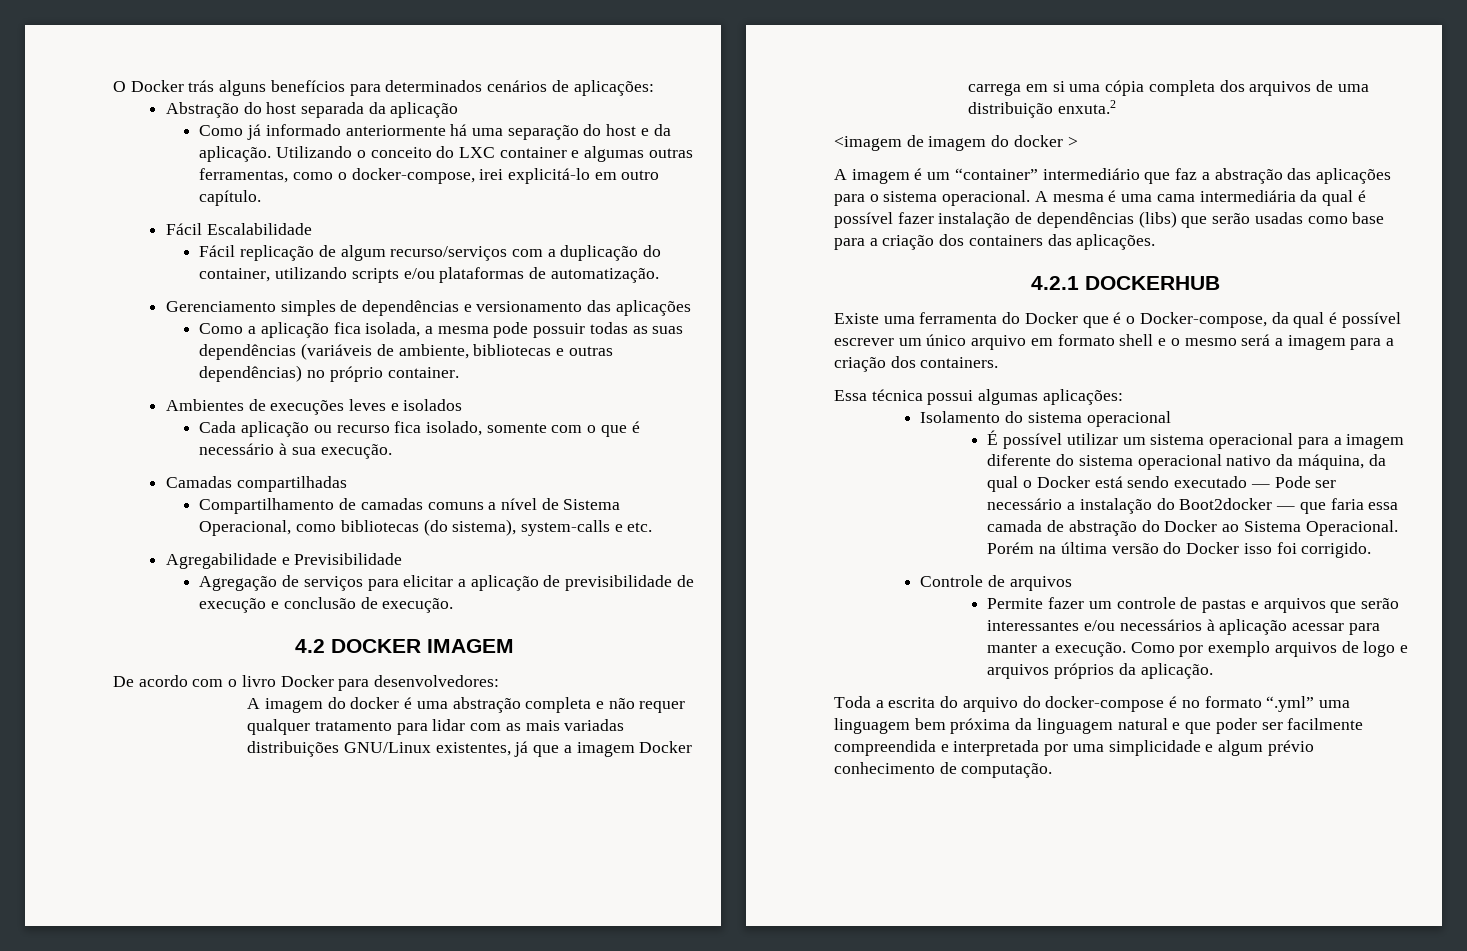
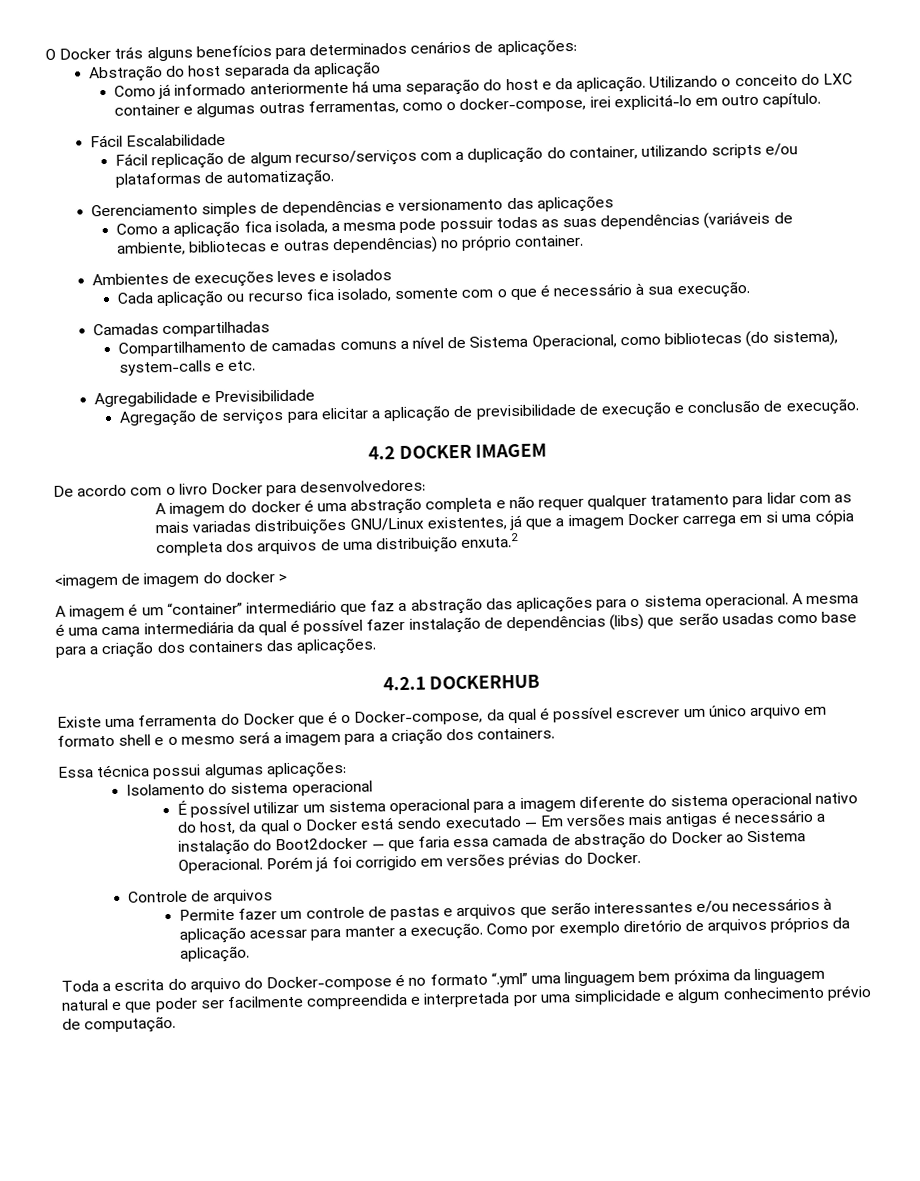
[1276,454,1364,470] da máquina, -> [177,820,237,835] do host,
[1274,476,1337,488] Pode ser -> [539,811,732,828] Em versões mais antigas é
[1039,542,1372,558] na última versão do Docker isso foi corrigido. -> [315,851,641,872] já foi corrigido em versões prévias do Docker.
[1274,641,1409,657] arquivos de logo e -> [622,919,704,933] diretório de
[1045,696,1165,712] docker-compose -> [266,975,393,992] Docker-compose
[1267,740,1314,756] [834,762,935,774] prévio conhecimento -> [722,985,872,1001] conhecimento prévio

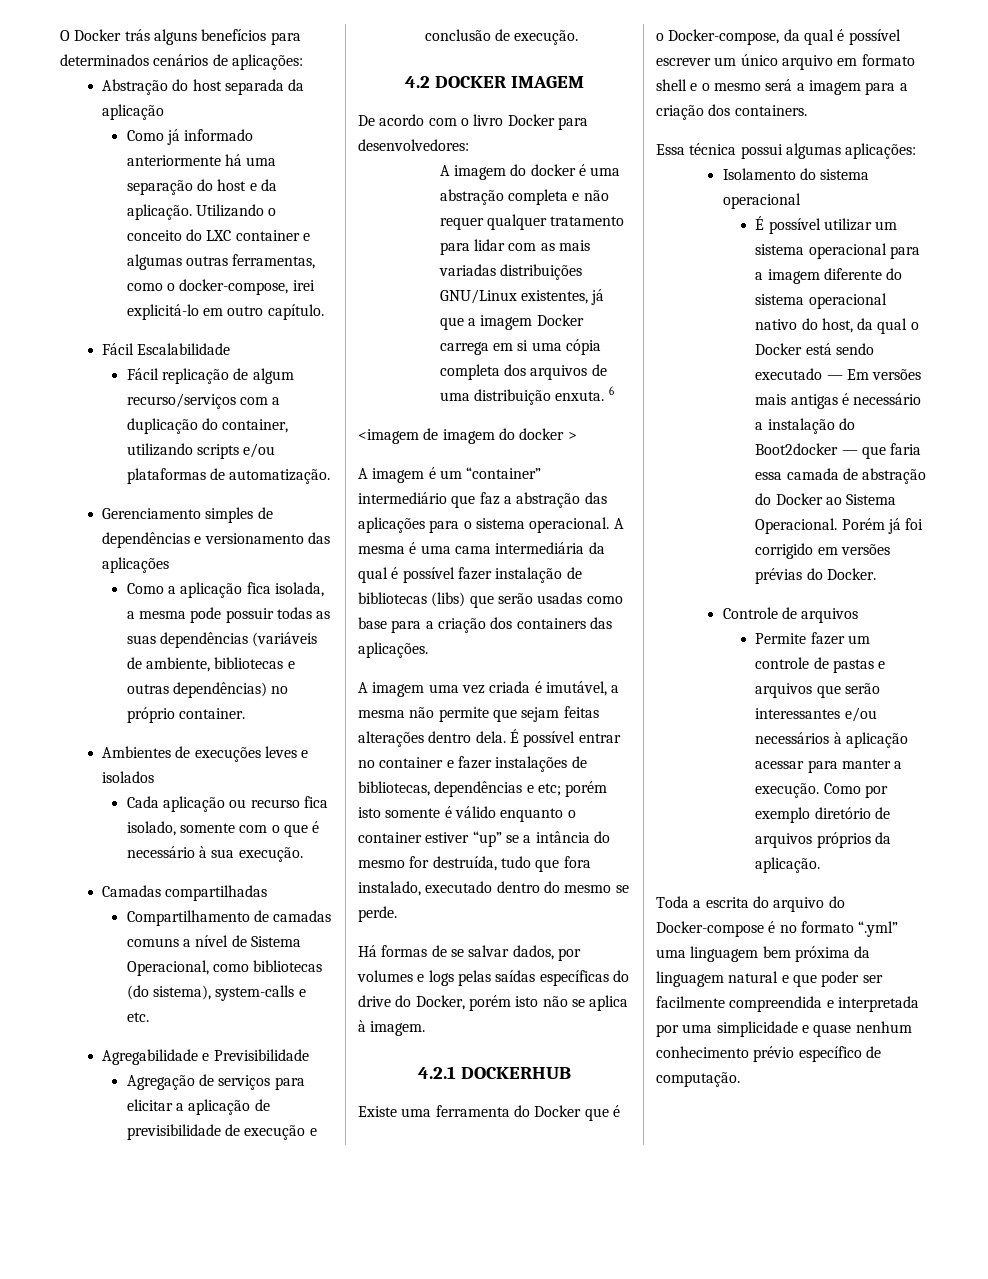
[461,532,520,548] enxuta.2 -> [555,386,614,401] enxuta. 6
[506,615,607,632] dependências -> [358,592,427,604] bibliotecas
(378, 646) none -> [358,681,620,697] [358,706,599,722] [358,729,621,747] [358,756,587,772] [358,781,608,797] [358,806,576,822] [358,831,610,847] [358,856,591,872] [358,881,629,896] [358,906,397,922] [358,945,581,961] [357,970,629,986] [358,995,629,1011] [358,1020,426,1036] // A imagem uma vez criada é imutável, a mesma não permite que sejam feitas alterações dentro dela. É possível entrar no container e fazer instalações de bibliotecas, dependências e etc; porém isto somente é válido enquanto o container estiver “up” se a intância do mesmo for destruída, tudo que fora instalado, executado dentro do mesmo se perde. // Há formas de se salvar dados, por volumes e logs pelas saídas específicas do drive do Docker, porém isto não se aplica à imagem.
[677,988,721,1004] algum -> [813,1021,912,1037] quase nenhum
(872, 993) none -> [798,1046,862,1062] específico

